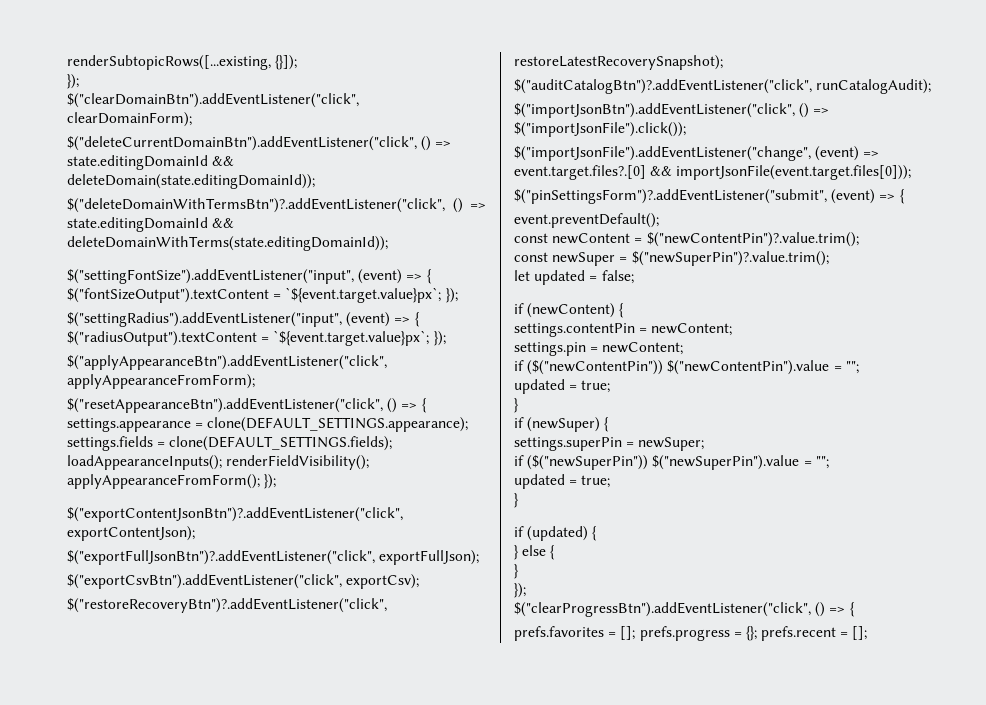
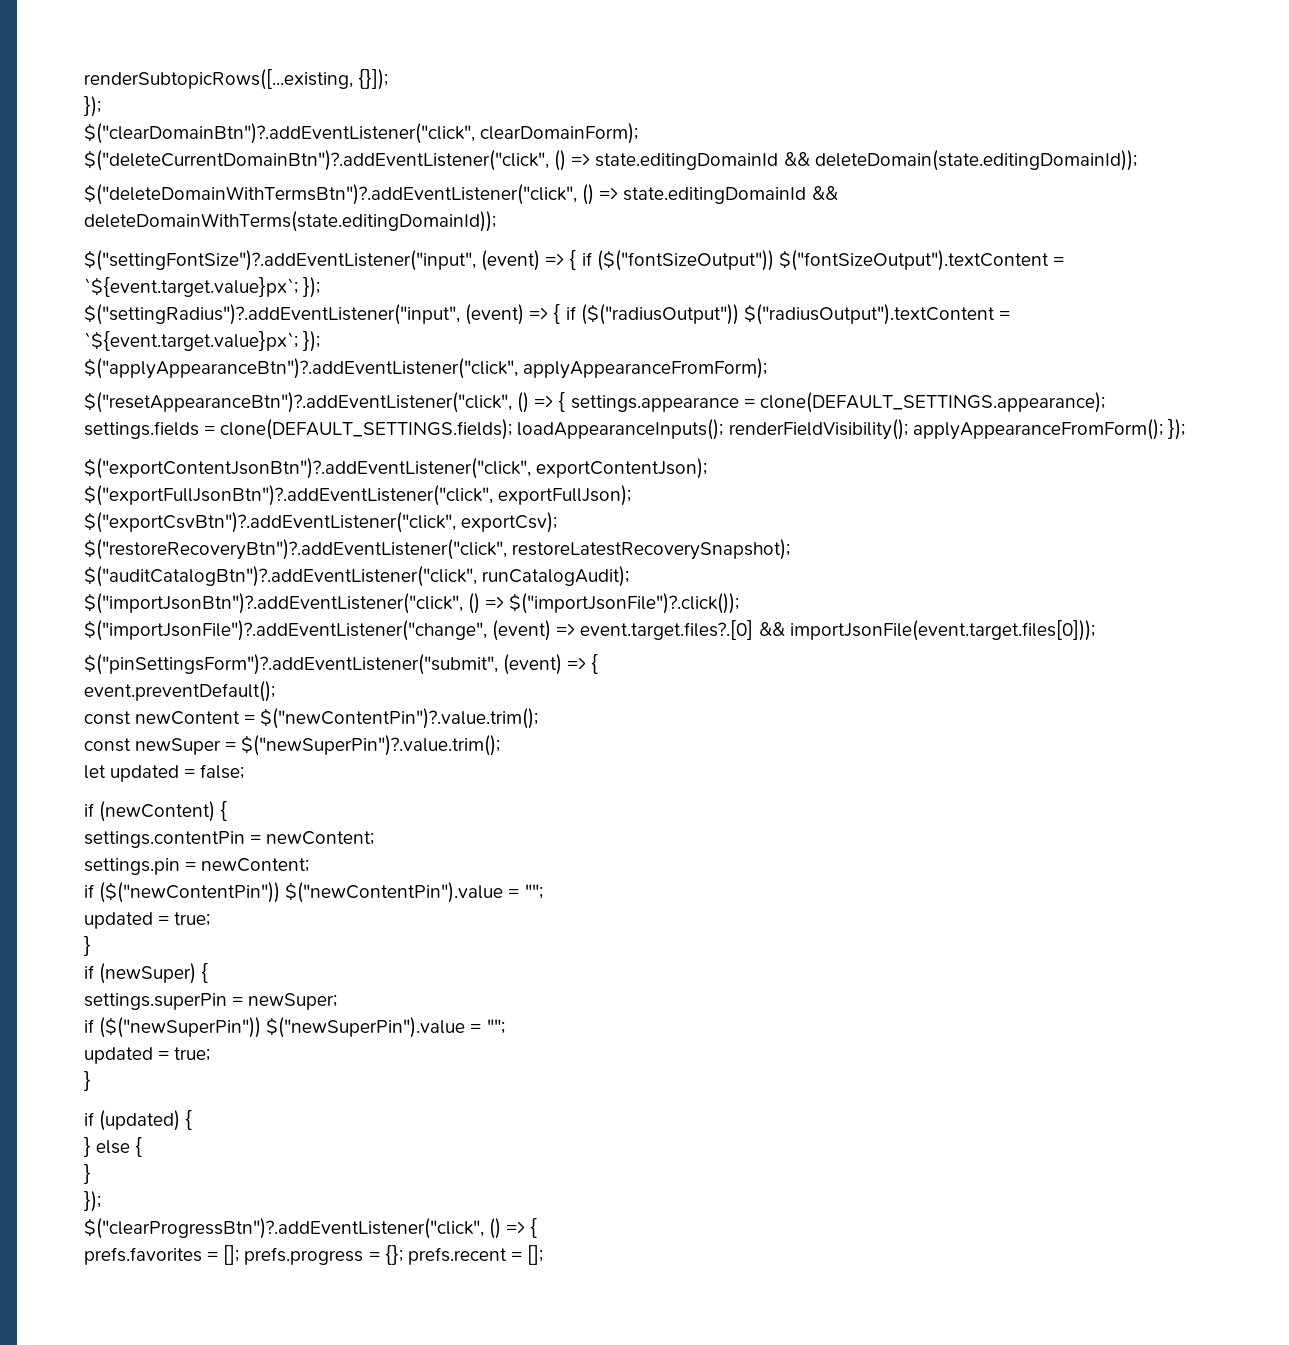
[67,93,359,108] $("clearDomainBtn").addEventListener("click", -> [84,123,475,144] $("clearDomainBtn")?.addEventListener("click",
[67,136,417,151] $("deleteCurrentDomainBtn").addEventListener("click", -> [84,150,549,171] $("deleteCurrentDomainBtn")?.addEventListener("click",
[67,269,432,284] $("settingFontSize").addEventListener("input", (event) => { -> [84,250,774,271] $("settingFontSize")?.addEventListener("input", (event) => { if ($("fontSizeOutput"))
[67,312,420,327] $("settingRadius").addEventListener("input", (event) => { -> [84,304,739,325] $("settingRadius")?.addEventListener("input", (event) => { if ($("radiusOutput"))
[67,355,387,370] $("applyAppearanceBtn").addEventListener("click", -> [84,358,518,379] $("applyAppearanceBtn")?.addEventListener("click",
[67,398,383,413] $("resetAppearanceBtn").addEventListener("click", -> [84,392,512,413] $("resetAppearanceBtn")?.addEventListener("click",
[67,574,342,589] $("exportCsvBtn").addEventListener("click", -> [84,512,456,533] $("exportCsvBtn")?.addEventListener("click",
[514,103,830,118] [514,122,686,137] [514,146,811,161] $("importJsonBtn").addEventListener("click", () => $("importJsonFile").click()); // $("importJsonFile").addEventListener("change", -> [84,593,740,614] [84,620,487,641] $("importJsonBtn")?.addEventListener("click", () => $("importJsonFile")?.click()); // $("importJsonFile")?.addEventListener("change",
[514,602,811,617] $("clearProgressBtn").addEventListener("click", -> [84,1218,484,1239] $("clearProgressBtn")?.addEventListener("click",

